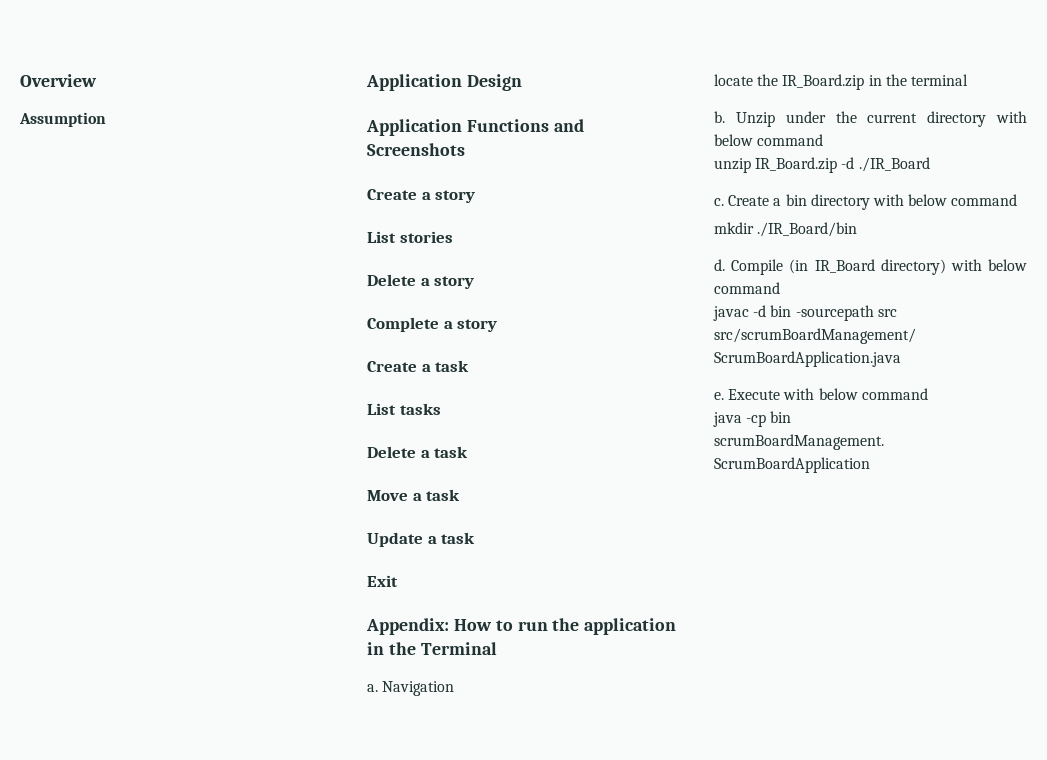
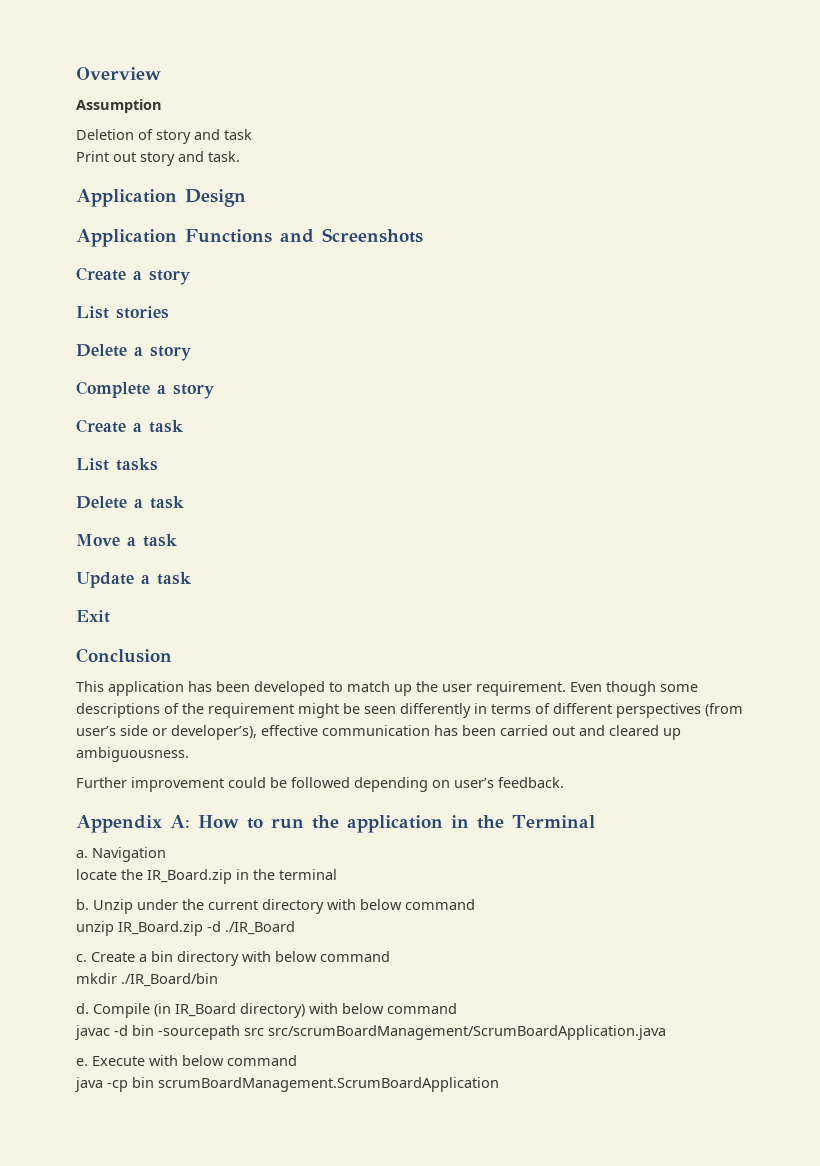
(106, 119) none -> [76,129,252,144] [76,151,240,166] // Deletion of story and task // Print out story and task.
[366,618,449,635] Appendix: -> [76,648,172,663] [76,681,698,696] [76,703,743,718] [76,725,681,740] [76,747,189,762] [76,777,564,792] [76,815,190,833] Conclusion // This application has been developed to match up the user requirement. Even though some descriptions of the requirement might be seen differently in terms of different perspectives (from user’s side or developer’s), effective communication has been carried out and cleared up ambiguousness. // Further improvement could be followed depending on user’s feedback. // Appendix A:

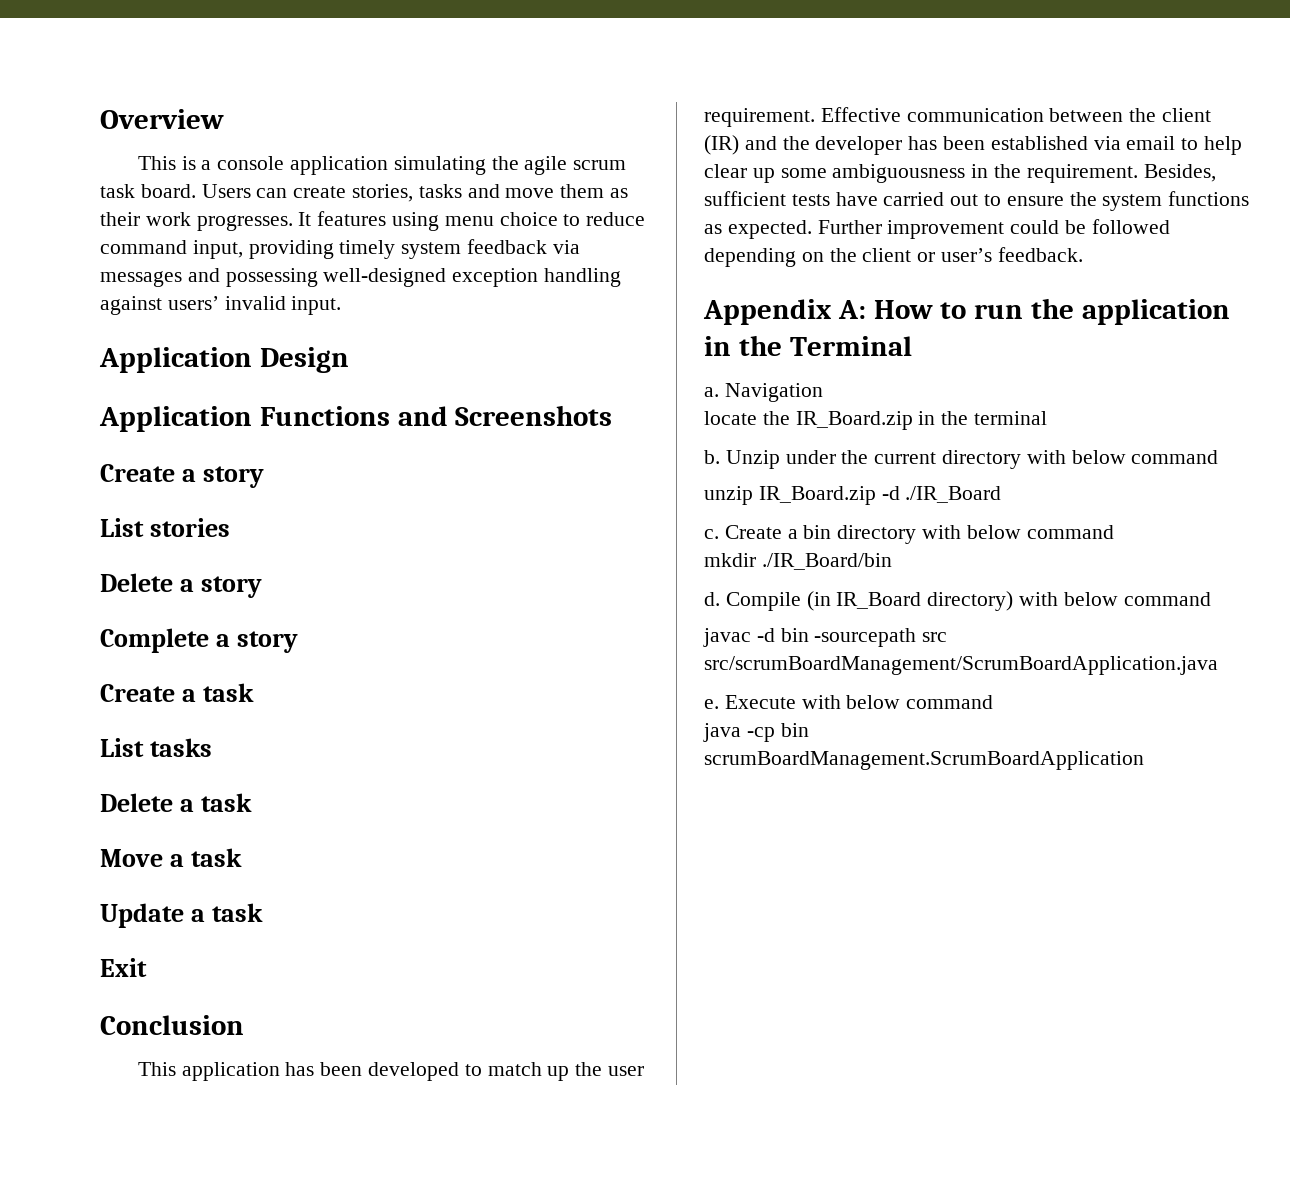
[76,99,162,113] [76,129,252,144] [76,151,240,166] Assumption // Deletion of story and task // Print out story and task. -> [137,156,627,175] [100,184,629,202] [100,211,646,231] [100,239,580,259] [100,268,622,287] [100,296,342,315] This is a console application simulating the agile scrum task board. Users can create stories, tasks and move them as their work progresses. It features using menu choice to reduce command input, providing timely system feedback via messages and possessing well-designed exception handling against users’ invalid input.
[570,681,698,696] [76,703,743,718] [76,725,681,740] [76,747,189,762] Even though some descriptions of the requirement might be seen differently in terms of different perspectives (from user’s side or developer’s), effective communication has been carried out and cleared up ambiguousness. // -> [820,107,1212,122] [704,135,1243,155] [704,164,1216,183] [704,191,1250,211] [704,220,812,239] Effective communication between the client (IR) and the developer has been established via email to help clear up some ambiguousness in the requirement. Besides, sufficient tests have carried out to ensure the system functions as expected.
(450, 784) none -> [829,248,936,262] the client or

